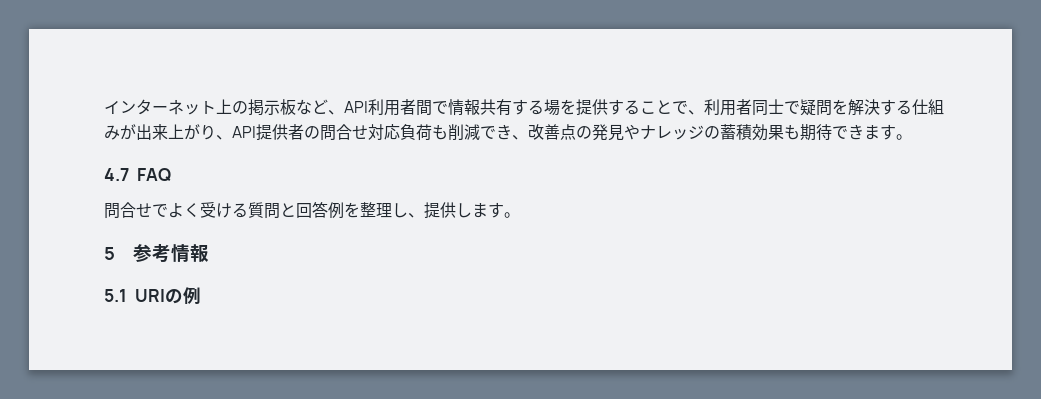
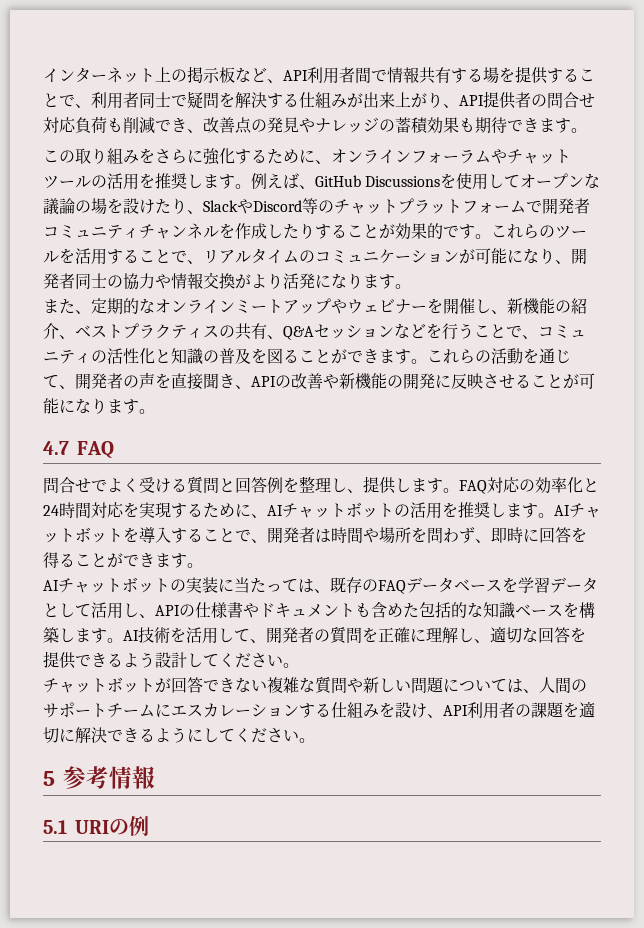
(912, 137) none -> [43,148,571,165] [43,173,601,190] [43,198,590,215] [43,223,587,240] [43,248,587,265] [43,272,411,290] [43,298,587,314] [43,323,586,340] [43,348,571,365] [43,372,595,390] [43,398,155,414] // この取り組みをさらに強化するために、オンラインフォーラムやチャットツールの活用を推奨します。例えば、GitHub Discussionsを使用してオープンな議論の場を設けたり、SlackやDiscord等のチャットプラットフォームで開発者コミュニティチャンネルを作成したりすることが効果的です。これらのツールを活用することで、リアルタイムのコミュニケーションが可能になり、開発者同士の協力や情報交換がより活発になります。 // また、定期的なオンラインミートアップやウェビナーを開催し、新機能の紹介、ベストプラクティスの共有、Q&Aセッションなどを行うことで、コミュニティの活性化と知識の普及を図ることができます。これらの活動を通じて、開発者の声を直接聞き、APIの改善や新機能の開発に反映させることが可能になります。
(520, 215) none -> [459,477,599,494] [43,502,601,519] [43,527,587,544] [43,552,203,568] [43,577,598,594] [43,602,595,619] [43,626,586,644] [43,651,299,669] [43,677,587,694] [43,701,595,719] [43,727,315,743] FAQ対応の効率化と24時間対応を実現するために、AIチャットボットの活用を推奨します。AIチャットボットを導入することで、開発者は時間や場所を問わず、即時に回答を得ることができます。 // AIチャットボットの実装に当たっては、既存のFAQデータベースを学習データとして活用し、APIの仕様書やドキュメントも含めた包括的な知識ベースを構築します。AI技術を活用して、開発者の質問を正確に理解し、適切な回答を提供できるよう設計してください。 // チャットボットが回答できない複雑な質問や新しい問題については、人間のサポートチームにエスカレーションする仕組みを設け、API利用者の課題を適切に解決できるようにしてください。

